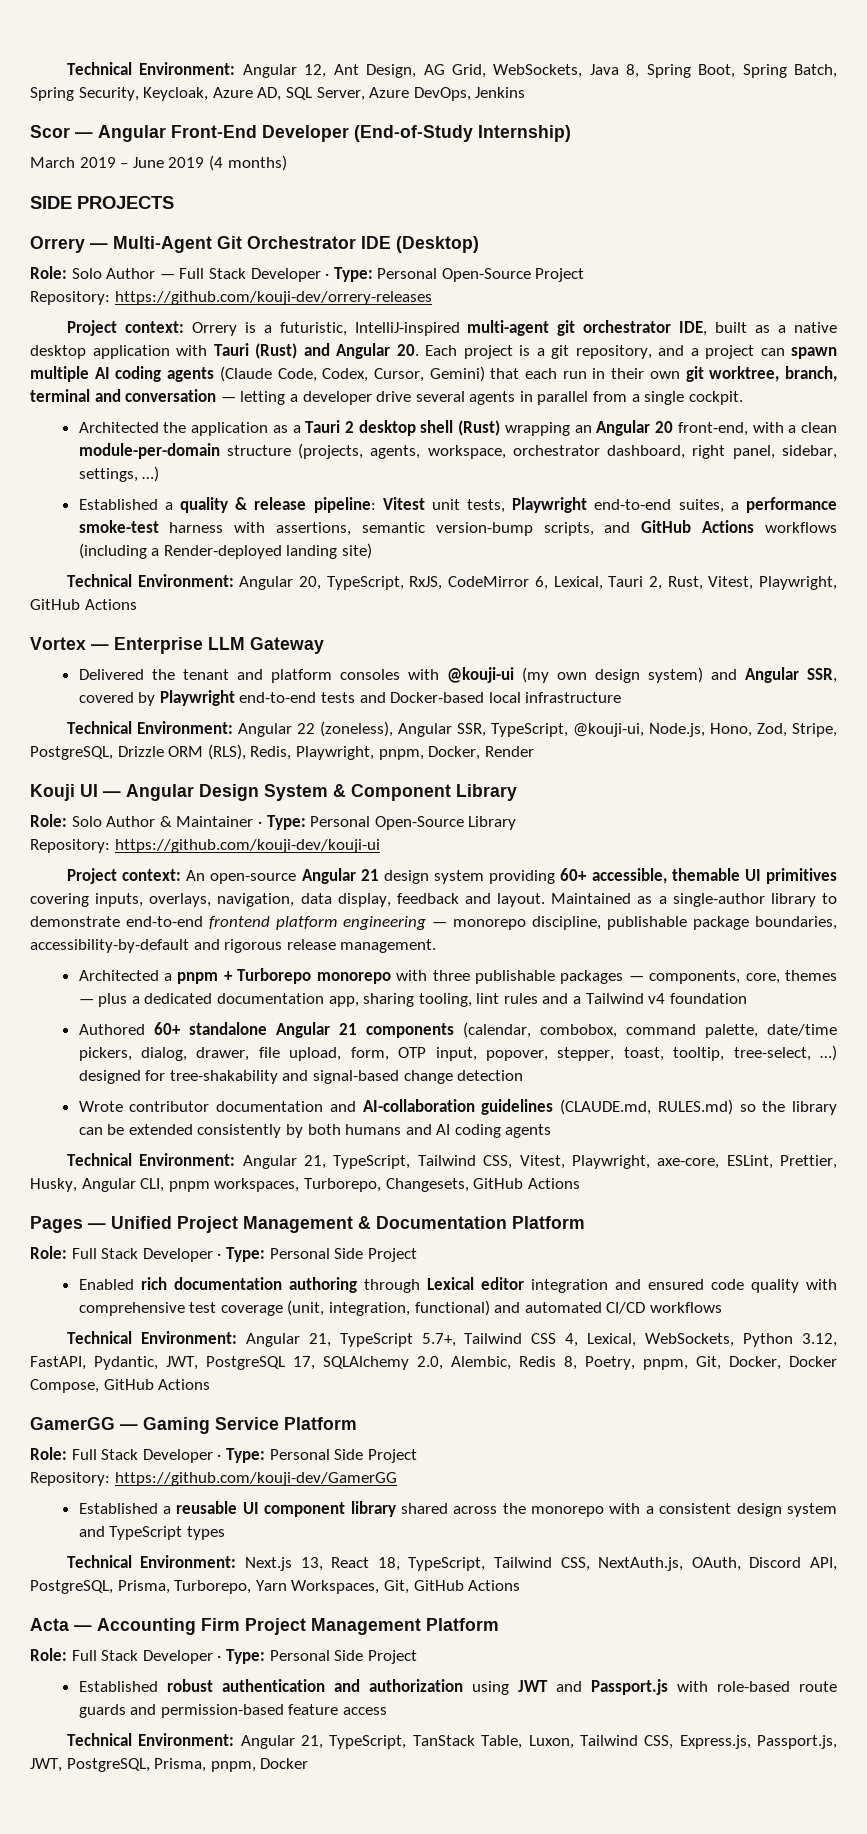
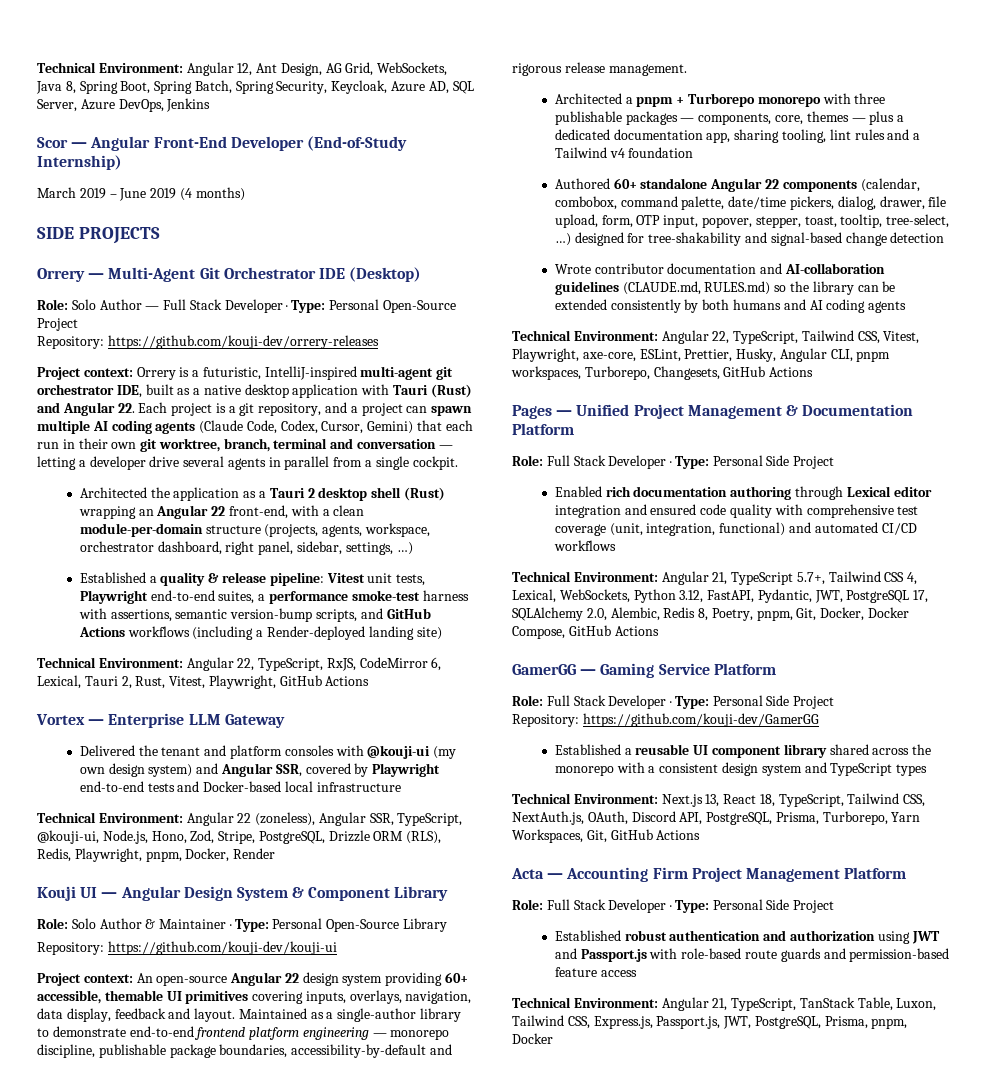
[396,344,419,356] 20. -> [117,403,135,413] 22.
[655,421,674,433] 20 -> [211,506,226,516] 22
[298,576,321,590] 20, -> [237,658,255,671] 22,
[360,869,379,881] 21 -> [284,973,299,983] 22
[338,1023,357,1035] 21 -> [764,179,779,189] 22
[304,1155,327,1169] 21, -> [712,331,730,344] 22,

